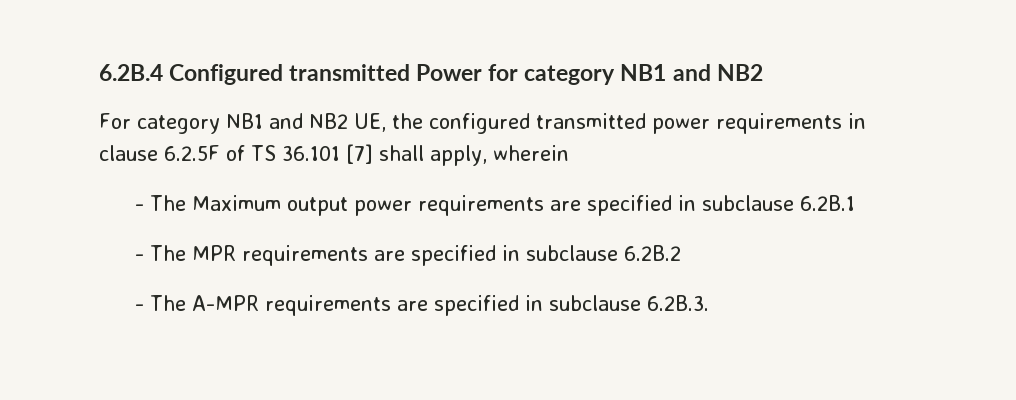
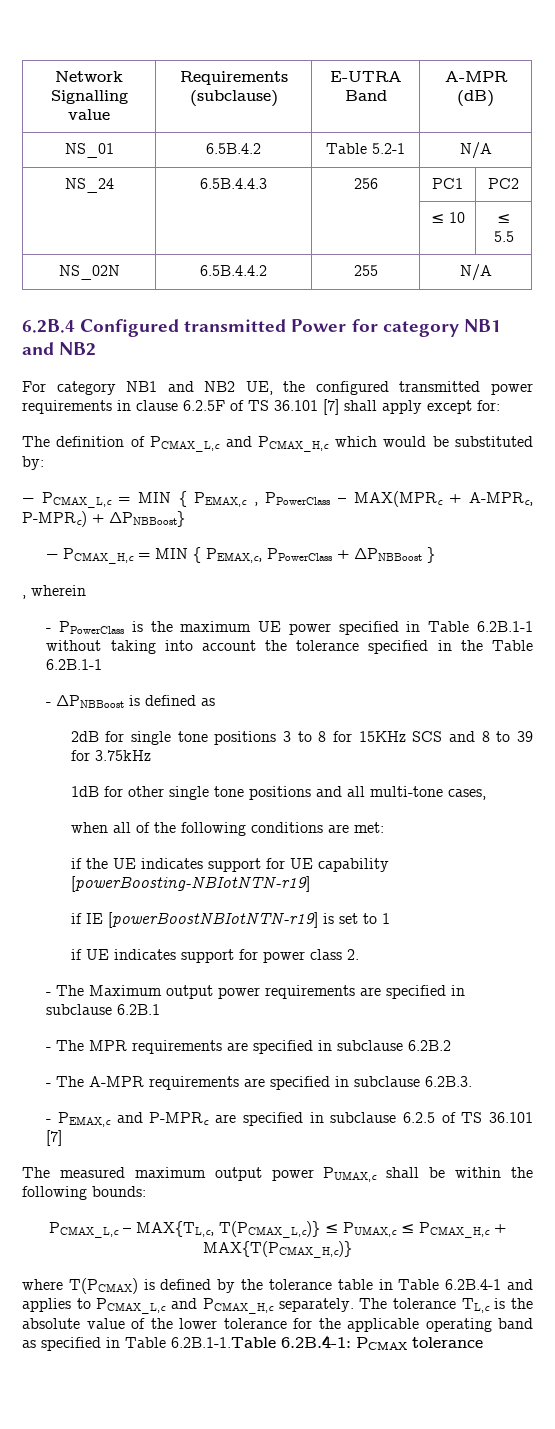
(99, 72) none -> [55,71,123,82] [50,90,128,104] [68,109,110,120] [179,71,288,85] [189,90,278,107] [329,71,402,82] [344,90,387,101] [444,71,508,82] [457,90,494,107] [64,143,114,158] [206,143,261,154] [326,143,405,154] [459,142,492,159] [64,178,114,193] [200,178,267,189] [353,178,378,189] [432,178,463,189] [488,178,519,189] [430,212,465,223] [497,214,510,223] [493,231,514,242] [58,265,120,280] [200,265,267,276] [353,265,378,276] [459,264,492,281] Network Signalling value | Requirements (subclause) | E-UTRA Band | A-MPR (dB) // NS_01 | 6.5B.4.2 | Table 5.2-1 | N/A // NS_24 | 6.5B.4.4.3 | 256 | PC1 | PC2 // | | | ≤ 10 | ≤ 5.5 // NS_02N | 6.5B.4.4.2 | 255 | N/A //
[430,145,569,166] apply, wherein -> [382,400,500,414] [22,436,534,452] [22,456,44,470] [22,491,533,508] [22,511,185,527] [46,547,436,564] [22,585,86,599] [46,621,533,635] [46,640,534,654] [46,659,103,670] [46,695,216,708] [70,731,533,745] [70,750,151,761] [70,786,486,800] [70,822,384,836] [70,858,389,872] [70,876,310,892] [70,912,390,928] [70,949,359,963] apply except for: // The definition of PCMAX_L,c and PCMAX_H,c which would be substituted by: // − PCMAX_L,c = MIN { PEMAX,c , PPowerClass – MAX(MPRc + A-MPRc, P-MPRc) + ΔPNBBoost} // − PCMAX_H,c = MIN { PEMAX,c, PPowerClass + ΔPNBBoost } // , wherein // - PPowerClass is the maximum UE power specified in Table 6.2B.1-1 without taking into account the tolerance specified in the Table 6.2B.1-1 // - ΔPNBBoost is defined as // 2dB for single tone positions 3 to 8 for 15KHz SCS and 8 to 39 for 3.75kHz // 1dB for other single tone positions and all multi-tone cases, // when all of the following conditions are met: // if the UE indicates support for UE capability [powerBoosting-NBIotNTN-r19] // if IE [powerBoostNBIotNTN-r19] is set to 1 // if UE indicates support for power class 2.
(709, 303) none -> [46,1112,534,1127] [46,1130,63,1146] [22,1167,534,1182] [22,1186,146,1200] [49,1221,506,1238] [203,1241,352,1258] [22,1278,533,1294] [22,1298,533,1314] [22,1318,533,1332] [22,1335,483,1351] // - PEMAX,c and P-MPRc are specified in subclause 6.2.5 of TS 36.101 [7] // The measured maximum output power PUMAX,c shall be within the following bounds: // PCMAX_L,c – MAX{TL,c, T(PCMAX_L,c)} ≤ PUMAX,c ≤ PCMAX_H,c + MAX{T(PCMAX_H,c)} // where T(PCMAX) is defined by the tolerance table in Table 6.2B.4-1 and applies to PCMAX_L,c and PCMAX_H,c separately. The tolerance TL,c is the absolute value of the lower tolerance for the applicable operating band as specified in Table 6.2B.1-1.Table 6.2B.4-1: PCMAX tolerance

